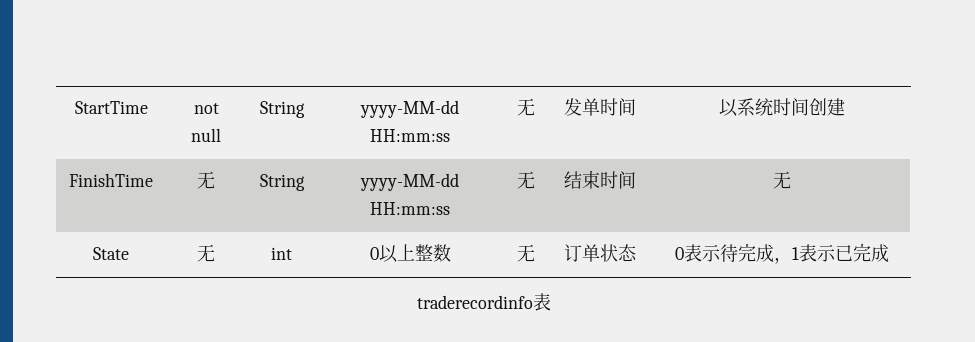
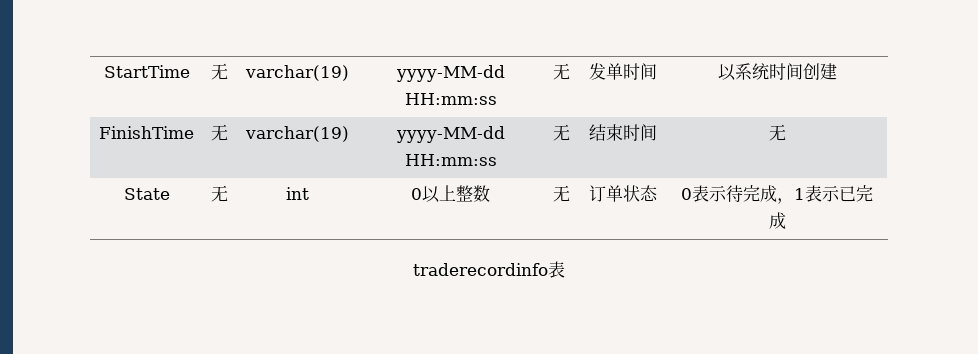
[193,103,219,114] [191,128,221,142] [259,101,305,118] not null | String -> [211,63,228,80] [244,65,349,81] 无 | varchar(19)
[259,174,305,191] String -> [244,126,349,142] varchar(19)

